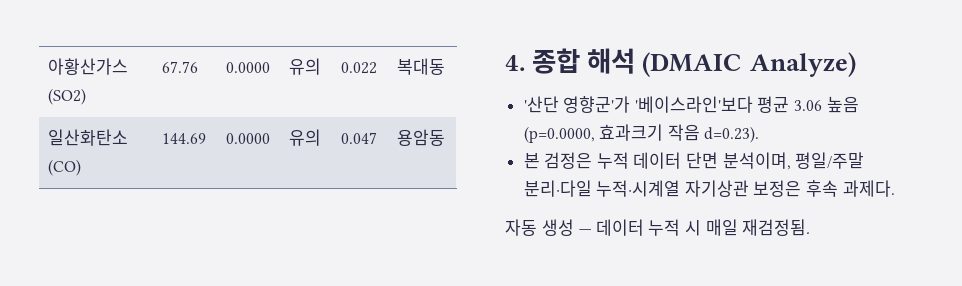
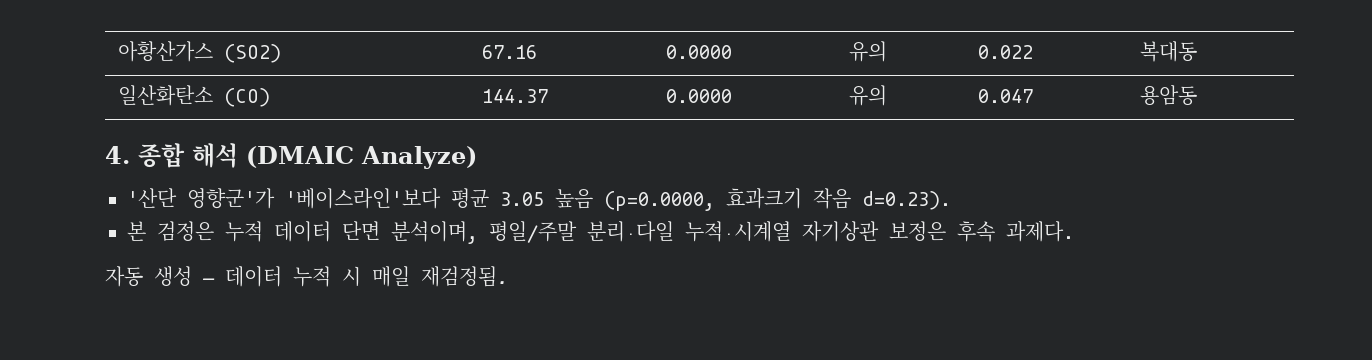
[162,61,199,73] 67.76 -> [482,45,538,59] 67.16
[162,133,207,144] 144.69 -> [482,89,549,103] 144.37
[794,100,823,111] 3.06 -> [500,192,544,206] 3.05

